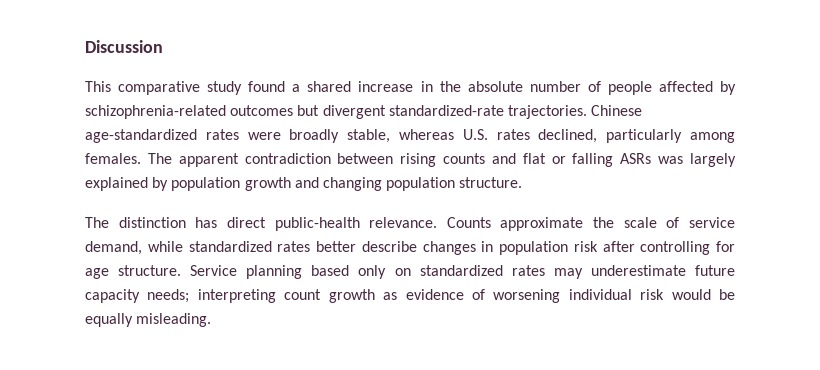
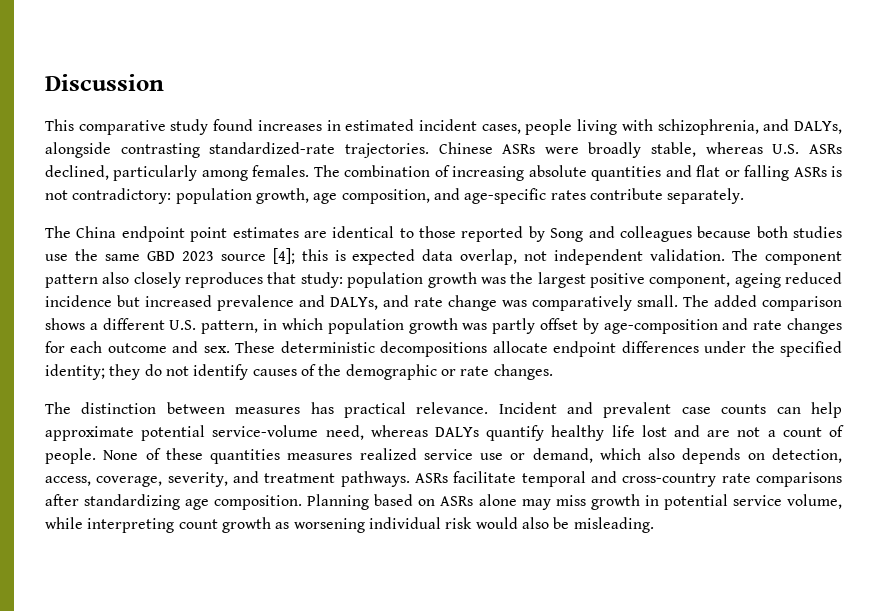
[292,81,736,95] [85,105,386,119] a shared increase in the absolute number of people affected by schizophrenia-related outcomes but divergent -> [257,119,842,135] [45,142,200,158] increases in estimated incident cases, people living with schizophrenia, and DALYs, alongside contrasting
[85,129,239,143] age-standardized rates -> [502,144,536,154] ASRs
[496,129,530,140] rates -> [808,144,842,154] ASRs
[178,153,486,167] apparent contradiction between rising counts -> [344,165,662,181] combination of increasing absolute quantities
[658,153,736,167] [85,177,523,191] [85,217,735,231] [85,241,735,255] [85,265,735,279] [85,289,190,303] was largely explained by population growth and changing population structure. // The distinction has direct public-health relevance. Counts approximate the scale of service demand, while standardized rates better describe changes in population risk after controlling for age structure. Service planning based only on standardized rates may underestimate future capacity needs; -> [831,166,843,177] [45,188,745,204] [45,226,842,242] [45,248,842,265] [45,272,842,288] [45,295,842,311] [45,318,842,334] [45,341,842,357] [45,364,553,380] [45,402,842,418] [45,425,845,441] [45,448,842,464] [45,471,843,487] [45,494,843,510] [45,517,83,529] is not contradictory: population growth, age composition, and age-specific rates contribute separately. // The China endpoint point estimates are identical to those reported by Song and colleagues because both studies use the same GBD 2023 source [4]; this is expected data overlap, not independent validation. The component pattern also closely reproduces that study: population growth was the largest positive component, ageing reduced incidence but increased prevalence and DALYs, and rate change was comparatively small. The added comparison shows a different U.S. pattern, in which population growth was partly offset by age-composition and rate changes for each outcome and sex. These deterministic decompositions allocate endpoint differences under the specified identity; they do not identify causes of the demographic or rate changes. // The distinction between measures has practical relevance. Incident and prevalent case counts can help approximate potential service-volume need, whereas DALYs quantify healthy life lost and are not a count of people. None of these quantities measures realized service use or demand, which also depends on detection, access, coverage, severity, and treatment pathways. ASRs facilitate temporal and cross-country rate comparisons after standardizing age composition. Planning based on ASRs alone may miss growth in potential service volume, while
[405,289,485,300] evidence of -> (290, 525) none
[718,289,735,300] [85,313,133,327] be equally -> [521,517,570,529] also be

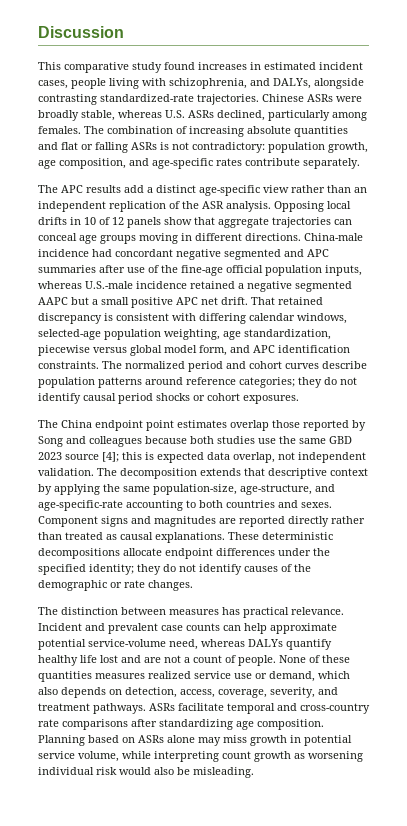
(745, 196) none -> [38,185,367,196] [38,201,351,212] [38,217,352,228] [38,233,363,244] [38,249,329,260] [38,265,362,276] [38,281,352,292] [38,297,323,308] [38,313,347,324] [38,329,331,340] [38,345,350,356] [38,361,367,372] [38,377,357,388] [38,393,299,404] // The APC results add a distinct age-specific view rather than an independent replication of the ASR analysis. Opposing local drifts in 10 of 12 panels show that aggregate trajectories can conceal age groups moving in different directions. China-male incidence had concordant negative segmented and APC summaries after use of the fine-age official population inputs, whereas U.S.-male incidence retained a negative segmented AAPC but a small positive APC net drift. That retained discrepancy is consistent with differing calendar windows, selected-age population weighting, age standardization, piecewise versus global model form, and APC identification constraints. The normalized period and cohort curves describe population patterns around reference categories; they do not identify causal period shocks or cohort exposures.
[303,226,414,238] are identical to -> [230,420,269,431] overlap
[765,251,842,265] [45,272,842,288] [45,295,842,311] [45,318,842,334] [45,341,230,353] component pattern also closely reproduces that study: population growth was the largest positive component, ageing reduced incidence but increased prevalence and DALYs, and rate change was comparatively small. The added comparison shows a different U.S. pattern, in which population growth was partly offset by age-composition and rate changes for each outcome and sex. -> [120,468,368,479] [38,484,335,495] [38,500,332,511] [38,516,365,527] [38,532,225,543] decomposition extends that descriptive context by applying the same population-size, age-structure, and age-specific-rate accounting to both countries and sexes. Component signs and magnitudes are reported directly rather than treated as causal explanations.

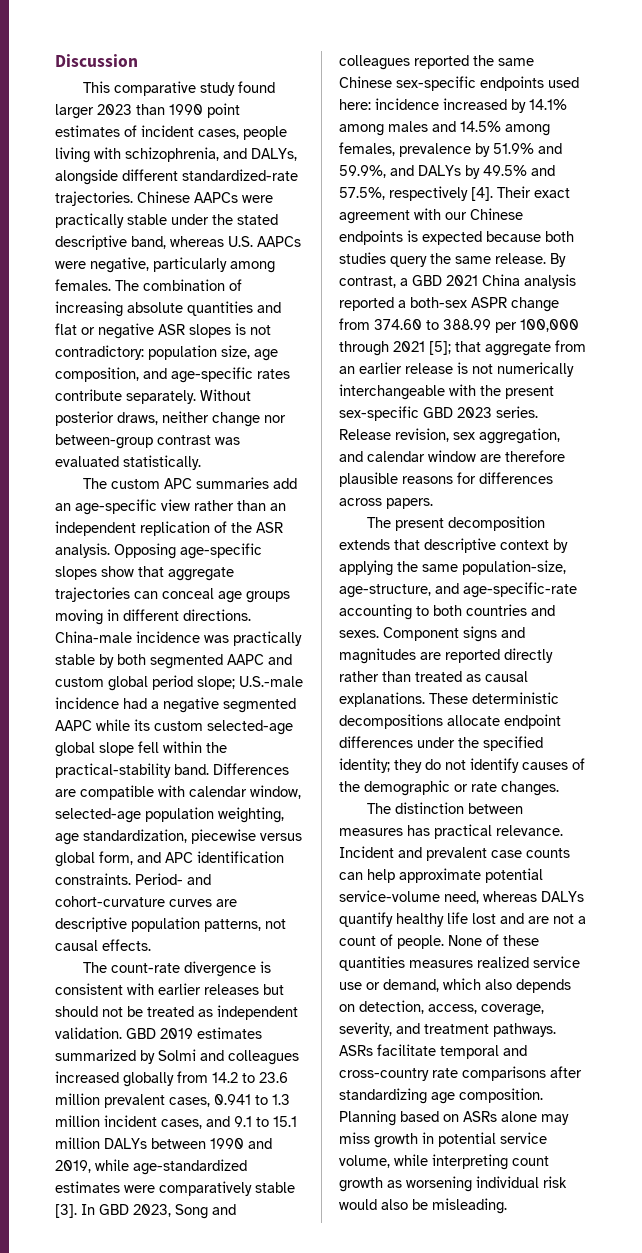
[198,62,316,70] increases in estimated -> [55,103,240,119] [55,125,137,137] larger 2023 than 1990 point estimates of
[38,94,97,105] contrasting -> [122,169,178,181] different
[307,94,362,102] [38,110,265,121] ASRs were broadly stable, whereas U.S. ASRs declined, -> [194,192,273,203] [55,213,278,228] [55,235,301,250] [55,257,149,273] AAPCs were practically stable under the stated descriptive band, whereas U.S. AAPCs were negative,
[95,142,157,153] falling ASRs -> [98,323,231,339] negative ASR slopes
[328,142,368,153] growth, -> [221,345,250,359] size,
[38,185,196,193] // The APC results add a distinct -> [200,389,251,401] [55,411,286,427] [55,434,240,449] [55,455,201,470] [82,477,297,489] [55,503,71,511] Without posterior draws, neither change nor between-group contrast was evaluated statistically. // The custom APC summaries add an
[327,201,351,209] [38,217,161,228] local drifts in 10 of 12 panels -> [180,543,262,559] [55,566,97,580] age-specific slopes
[92,249,329,260] [38,265,362,276] [38,281,82,289] had concordant negative segmented and APC summaries after use of the fine-age official population inputs, whereas -> [204,631,302,646] [55,654,292,669] [55,675,235,691] was practically stable by both segmented AAPC and custom global period slope;
[190,281,235,289] retained -> [123,698,147,709] had
[71,297,323,308] [38,313,347,324] but a small positive APC net drift. That retained discrepancy is consistent with differing calendar windows, -> [96,719,293,735] [55,741,227,757] [55,763,289,778] [55,785,301,800] while its custom selected-age global slope fell within the practical-stability band. Differences are compatible with calendar window,
[164,345,197,353] model -> (95, 859) none
[102,361,367,372] [38,377,357,388] [38,393,299,404] [38,420,366,431] [38,436,142,447] The normalized period and cohort curves describe population patterns around reference categories; they do not identify causal period shocks or cohort exposures. // The China endpoint point estimates overlap those reported by Song and colleagues -> [135,873,211,885] [55,896,237,907] [55,917,286,932] [55,939,151,951] [82,961,271,977] [55,983,284,995] [55,1005,298,1020] [55,1027,262,1039] [55,1049,299,1065] [55,1071,288,1087] [55,1093,290,1108] [55,1115,297,1129] [55,1137,272,1149] [55,1159,247,1175] [55,1181,295,1196] [55,1204,236,1219] [339,55,534,70] [339,76,579,91] [339,98,567,113] [339,121,550,136] [339,142,562,157] [339,165,555,179] [339,186,570,201] [339,208,523,224] [339,230,482,245] Period- and cohort-curvature curves are descriptive population patterns, not causal effects. // The count-rate divergence is consistent with earlier releases but should not be treated as independent validation. GBD 2019 estimates summarized by Solmi and colleagues increased globally from 14.2 to 23.6 million prevalent cases, 0.941 to 1.3 million incident cases, and 9.1 to 15.1 million DALYs between 1990 and 2019, while age-standardized estimates were comparatively stable [3]. In GBD 2023, Song and colleagues reported the same Chinese sex-specific endpoints used here: incidence increased by 14.1% among males and 14.5% among females, prevalence by 51.9% and 59.9%, and DALYs by 49.5% and 57.5%, respectively [4]. Their exact agreement with our Chinese endpoints is expected
[258,436,352,444] [38,452,366,463] [38,468,117,476] use the same GBD 2023 source [4]; this is expected data overlap, not independent validation. The -> [390,253,566,267] [339,274,576,289] [339,297,559,312] [339,318,579,333] [339,340,586,356] [339,362,574,377] [339,384,554,400] [339,406,538,421] [339,428,560,444] [339,450,565,462] [339,472,553,487] [339,498,433,509] [366,517,444,531] query the same release. By contrast, a GBD 2021 China analysis reported a both-sex ASPR change from 374.60 to 388.99 per 100,000 through 2021 [5]; that aggregate from an earlier release is not numerically interchangeable with the present sex-specific GBD 2023 series. Release revision, sex aggregation, and calendar window are therefore plausible reasons for differences across papers. // The present

